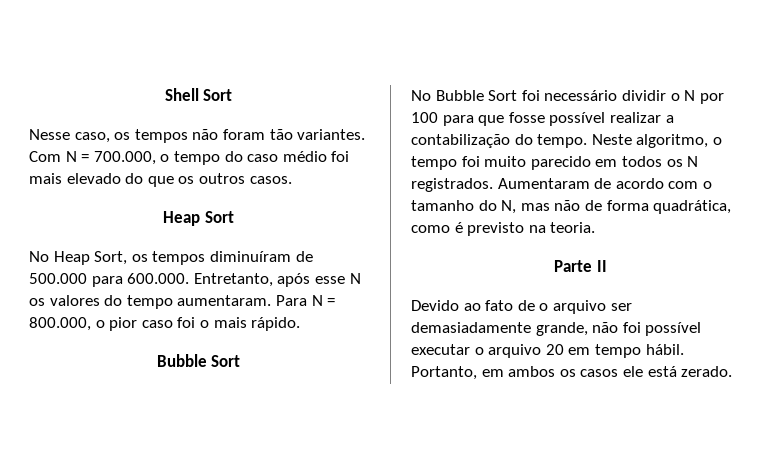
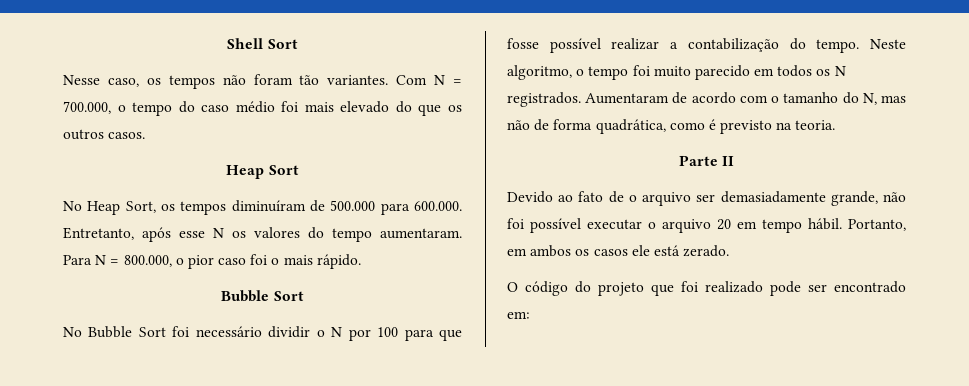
(733, 371) none -> [507,281,906,296] [507,311,530,319] // O código do projeto que foi realizado pode ser encontrado em:

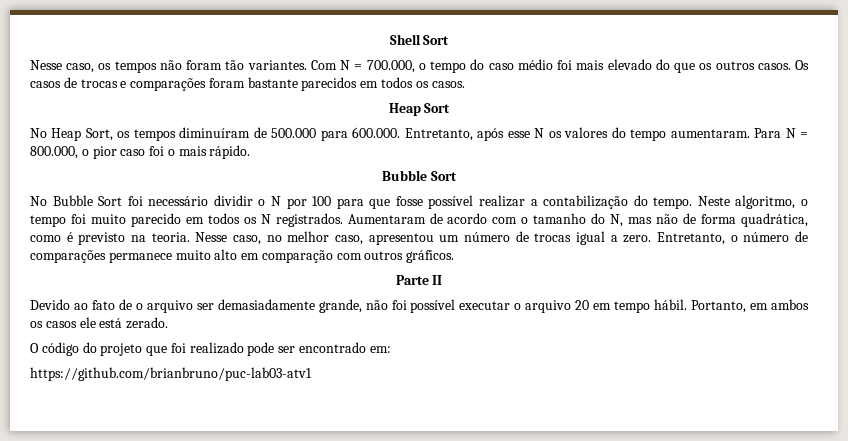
(146, 135) none -> [795,60,810,70] [30,77,465,91] Os casos de trocas e comparações foram bastante parecidos em todos os casos.
(836, 125) none -> [195,231,808,245] [30,249,455,263] Nesse caso, no melhor caso, apresentou um número de trocas igual a zero. Entretanto, o número de comparações permanece muito alto em comparação com outros gráficos.
(530, 315) none -> [30,367,312,381] // https://github.com/brianbruno/puc-lab03-atv1

